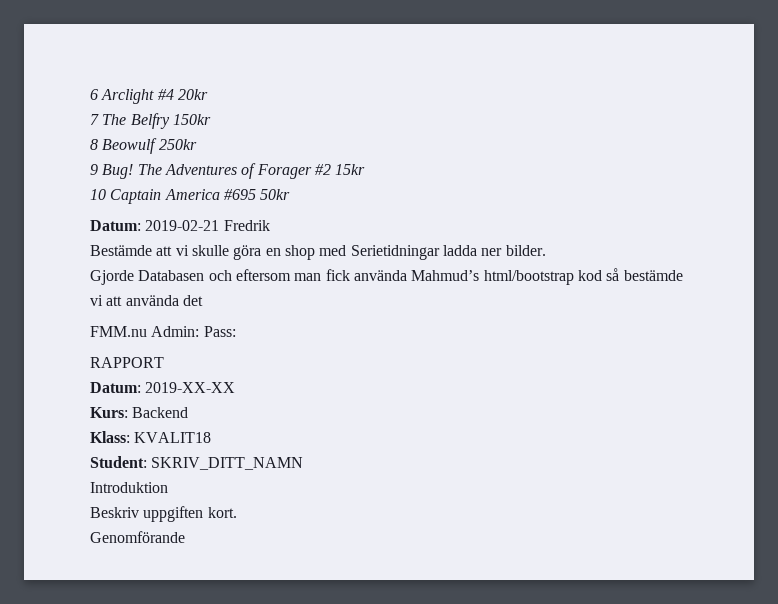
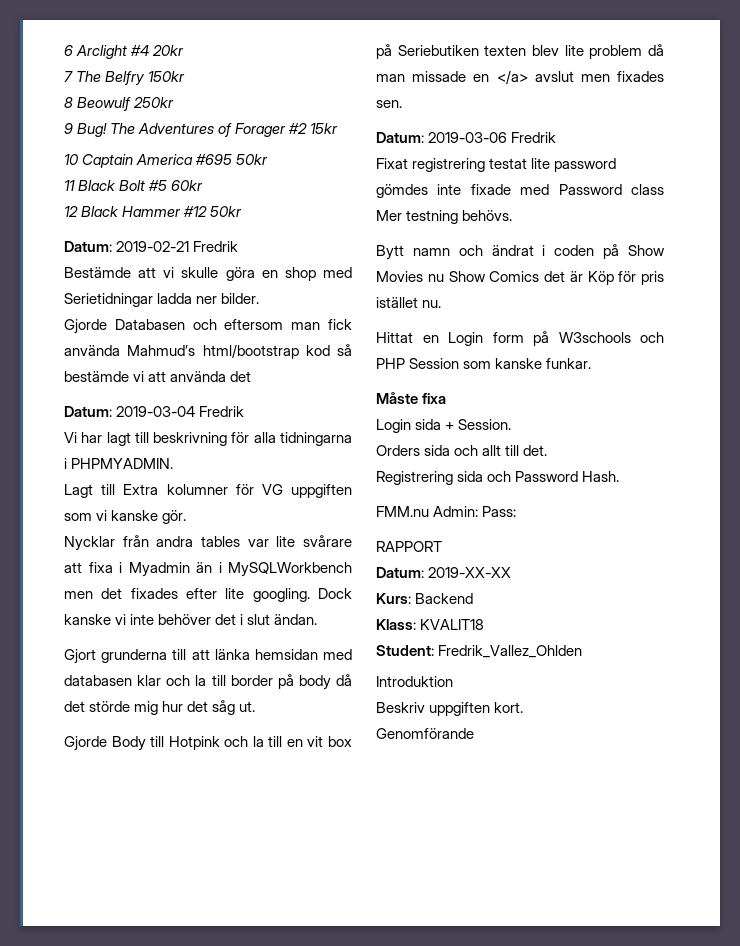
(291, 194) none -> [64,180,204,191] [64,206,243,217] // 11 Black Bolt #5 60kr // 12 Black Hammer #12 50kr
(203, 300) none -> [64,406,245,417] [64,432,352,446] [64,458,174,469] [64,484,352,498] [64,510,187,524] [64,535,352,551] [64,562,352,577] [64,588,352,602] [64,614,318,625] [64,649,352,664] [64,674,352,690] [64,700,256,715] [64,736,352,751] [376,44,664,59] [376,70,664,84] [376,100,402,108] [376,132,557,143] [376,158,617,172] [376,184,664,198] [376,210,513,224] [376,244,665,260] [376,271,664,285] [376,297,442,308] [376,331,664,346] [376,358,592,369] [376,392,447,404] [376,419,512,433] [376,445,548,456] [376,471,620,485] // Datum: 2019-03-04 Fredrik // Vi har lagt till beskrivning för alla tidningarna i PHPMYADMIN. // Lagt till Extra kolumner för VG uppgiften som vi kanske gör. // Nycklar från andra tables var lite svårare att fixa i Myadmin än i MySQLWorkbench men det fixades efter lite googling. Dock kanske vi inte behöver det i slut ändan. // Gjort grunderna till att länka hemsidan med databasen klar och la till border på body då det störde mig hur det såg ut. // Gjorde Body till Hotpink och la till en vit box på Seriebutiken texten blev lite problem då man missade en </a> avslut men fixades sen. // Datum: 2019-03-06 Fredrik // Fixat registrering testat lite password gömdes inte fixade med Password class Mer testning behövs. // Bytt namn och ändrat i coden på Show Movies nu Show Comics det är Köp för pris istället nu. // Hittat en Login form på W3schools och PHP Session som kanske funkar. // Måste fixa // Login sida + Session. // Orders sida och allt till det. // Registrering sida och Password Hash.
[151,457,304,470] SKRIV_DITT_NAMN -> [438,645,583,658] Fredrik_Vallez_Ohlden

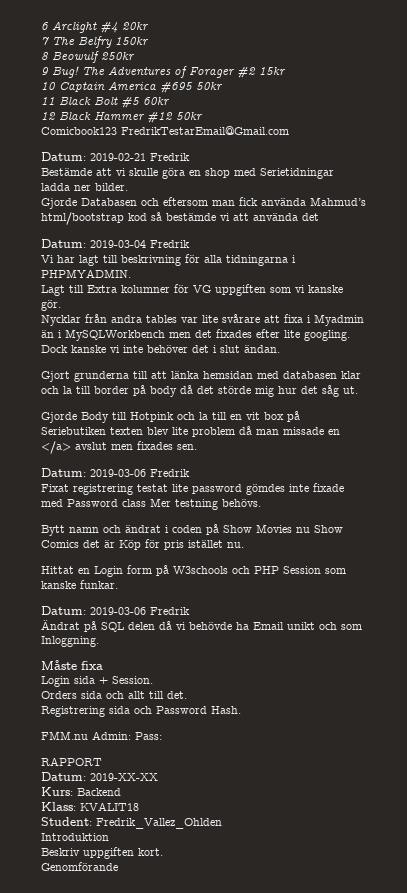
(243, 211) none -> [41,126,289,135] // Comicbook123 FredrikTestarEmail@Gmail.com
(592, 363) none -> [41,606,190,615] [41,620,362,632] [41,636,99,647] // Datum: 2019-03-06 Fredrik // Ändrat på SQL delen då vi behövde ha Email unikt och som Inloggning.

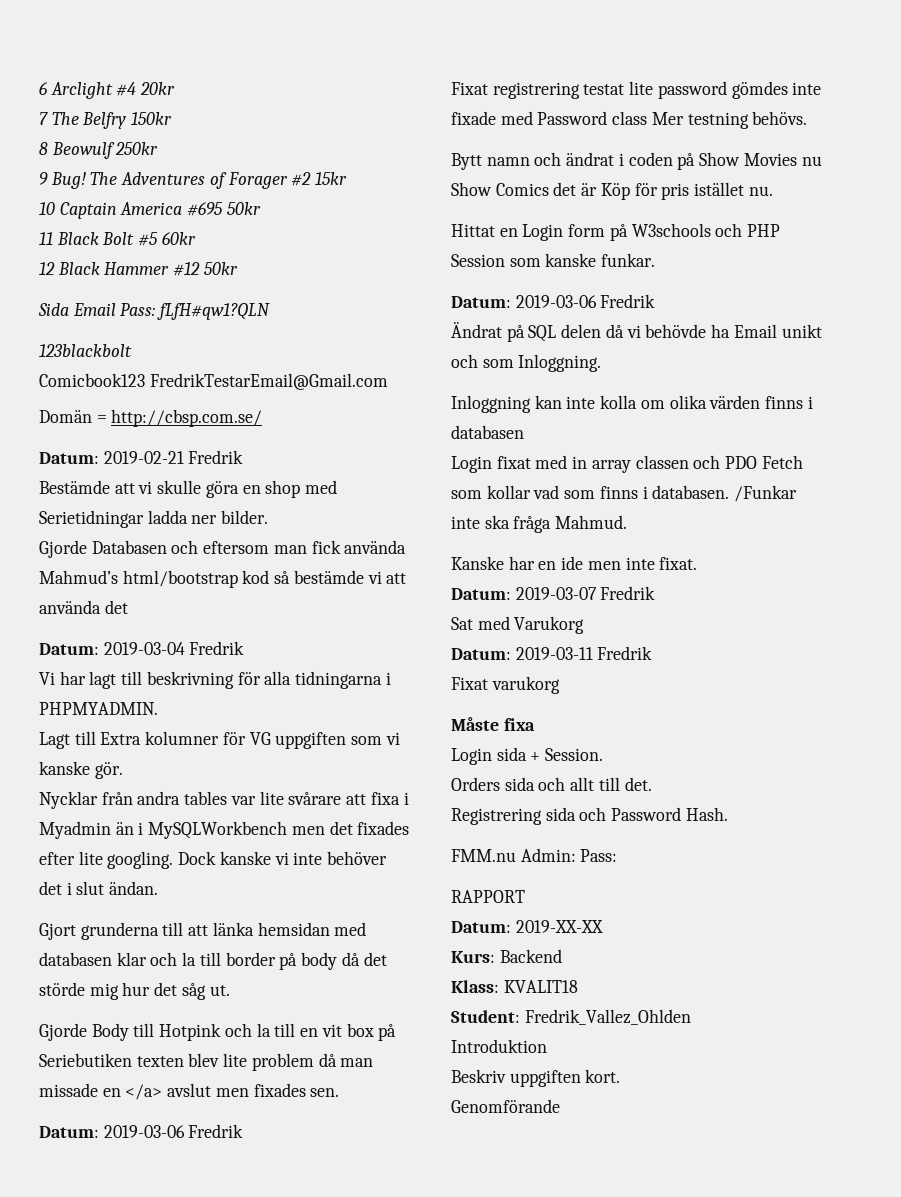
(203, 116) none -> [38,303,271,320] [39,344,132,357] // Sida Email Pass: fLfH#qw1?QLN // 123blackbolt
(289, 130) none -> [39,409,263,427] // Domän = http://cbsp.com.se/
(99, 641) none -> [451,395,813,413] [451,425,524,439] [451,455,803,473] [451,485,798,502] [451,515,628,533] [451,556,698,570] [451,586,656,600] [451,616,585,634] [451,646,653,660] [451,676,560,694] // Inloggning kan inte kolla om olika värden finns i databasen // Login fixat med in array classen och PDO Fetch som kollar vad som finns i databasen. /Funkar inte ska fråga Mahmud. // Kanske har en ide men inte fixat. // Datum: 2019-03-07 Fredrik // Sat med Varukorg // Datum: 2019-03-11 Fredrik // Fixat varukorg

